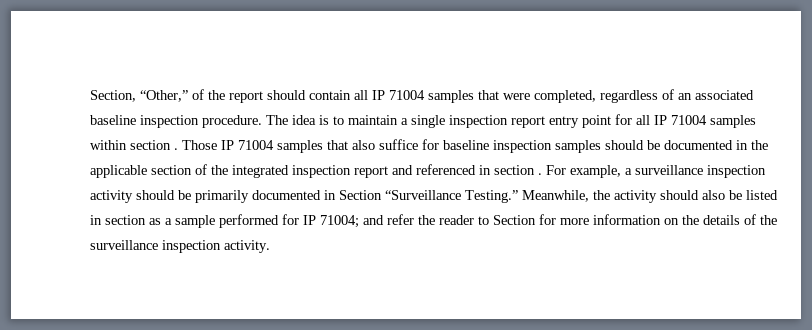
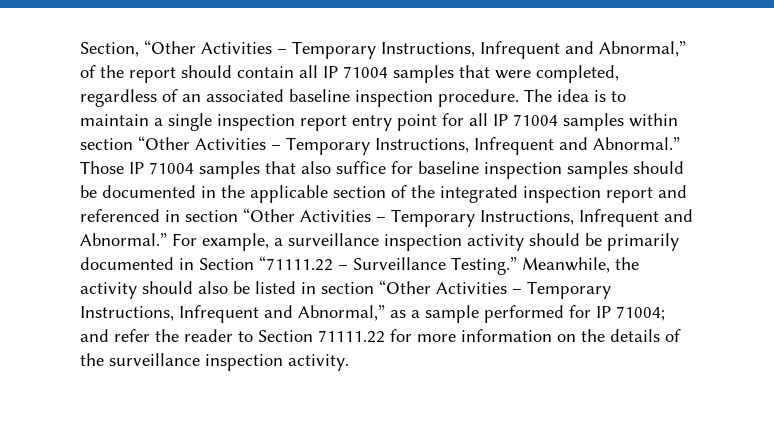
[140,90,188,102] “Other,” -> [144,40,686,59] “Other Activities – Temporary Instructions, Infrequent and Abnormal,”
[174,148,178,150] . -> [138,136,680,155] “Other Activities – Temporary Instructions, Infrequent and Abnormal.”
[538,173,542,175] . -> [243,208,693,227] [80,233,167,246] “Other Activities – Temporary Instructions, Infrequent and Abnormal.”
[385,190,461,200] “Surveillance -> [259,256,446,271] “71111.22 – Surveillance
(146, 220) none -> [379,280,611,299] [80,305,385,323] “Other Activities – Temporary Instructions, Infrequent and Abnormal,”
(536, 220) none -> [318,330,385,343] 71111.22

